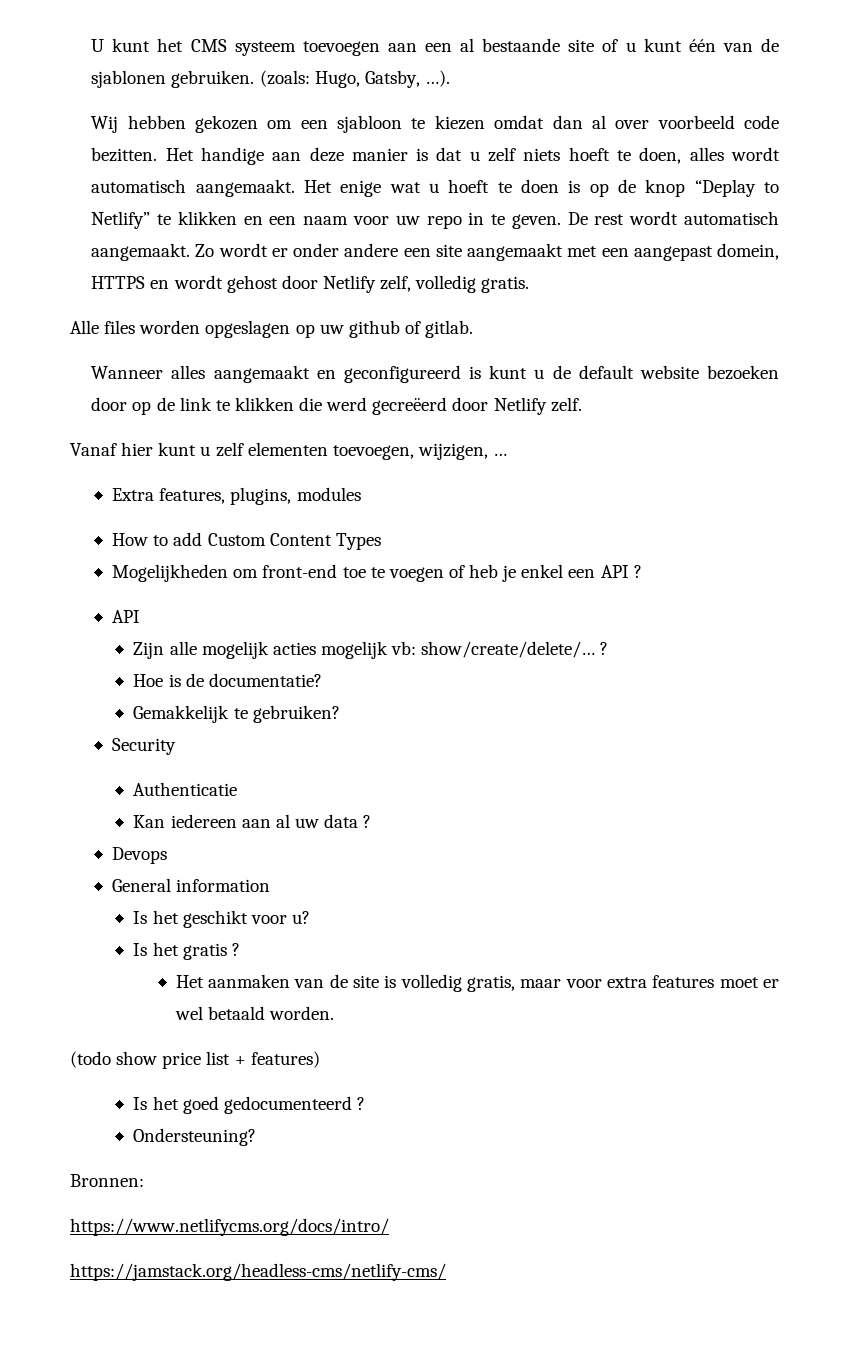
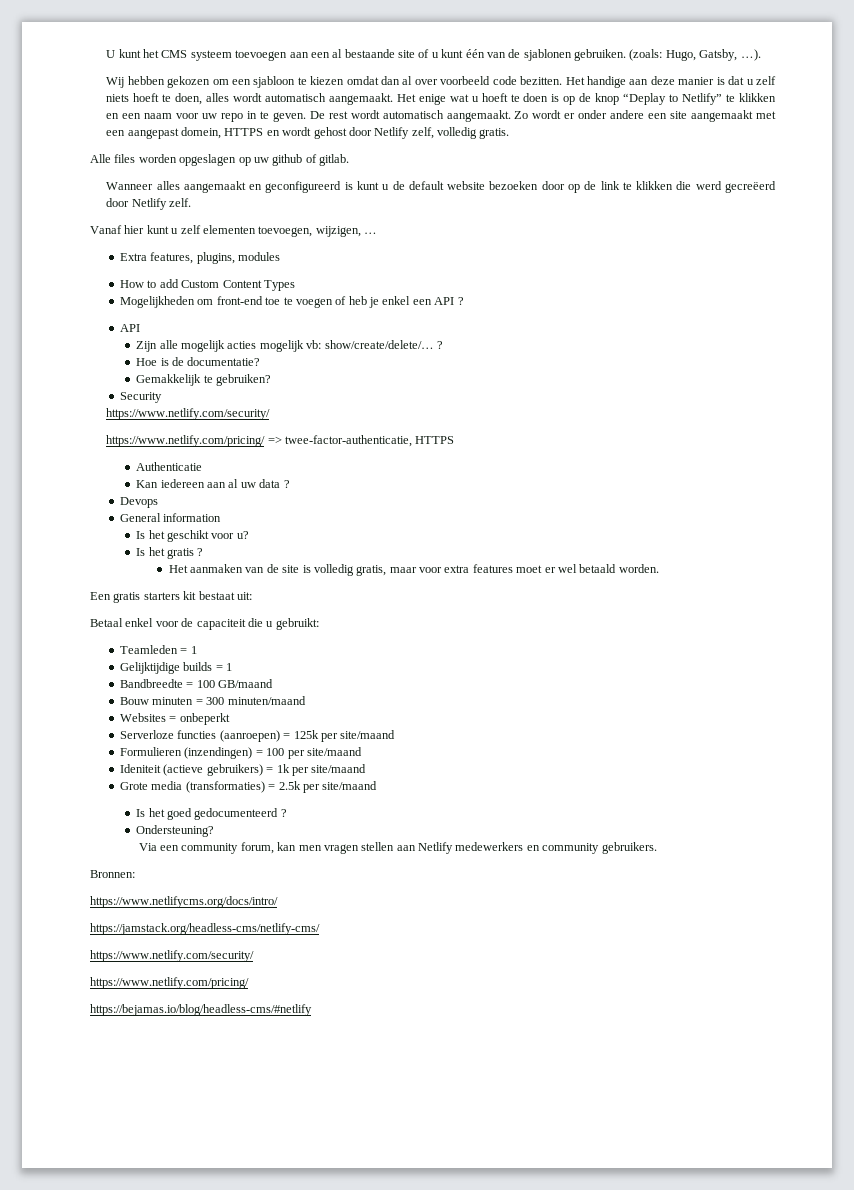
(177, 746) none -> [106,408,271,420] [106,435,455,447] // https://www.netlify.com/security/ // https://www.netlify.com/pricing/ => twee-factor-authenticatie, HTTPS
[70,1051,320,1069] (todo show price list + features) -> [90,591,252,603] [90,618,319,630] [119,645,197,654] [119,662,233,674] [119,679,274,688] [119,696,306,705] [119,713,230,725] [119,730,396,742] [119,747,362,759] [119,764,367,776] [119,781,378,793] Een gratis starters kit bestaat uit: // Betaal enkel voor de capaciteit die u gebruikt: // Teamleden = 1 // Gelijktijdige builds = 1 // Bandbreedte = 100 GB/maand // Bouw minuten = 300 minuten/maand // Websites = onbeperkt // Serverloze functies (aanroepen) = 125k per site/maand // Formulieren (inzendingen) = 100 per site/maand // Ideniteit (actieve gebruikers) = 1k per site/maand // Grote media (transformaties) = 2.5k per site/maand
(257, 1137) none -> [138,842,657,854] // Via een community forum, kan men vragen stellen aan Netlify medewerkers en community gebruikers.
(446, 1272) none -> [90,950,254,962] [90,977,249,989] [90,1004,312,1016] // https://www.netlify.com/security/ // https://www.netlify.com/pricing/ // https://bejamas.io/blog/headless-cms/#netlify

